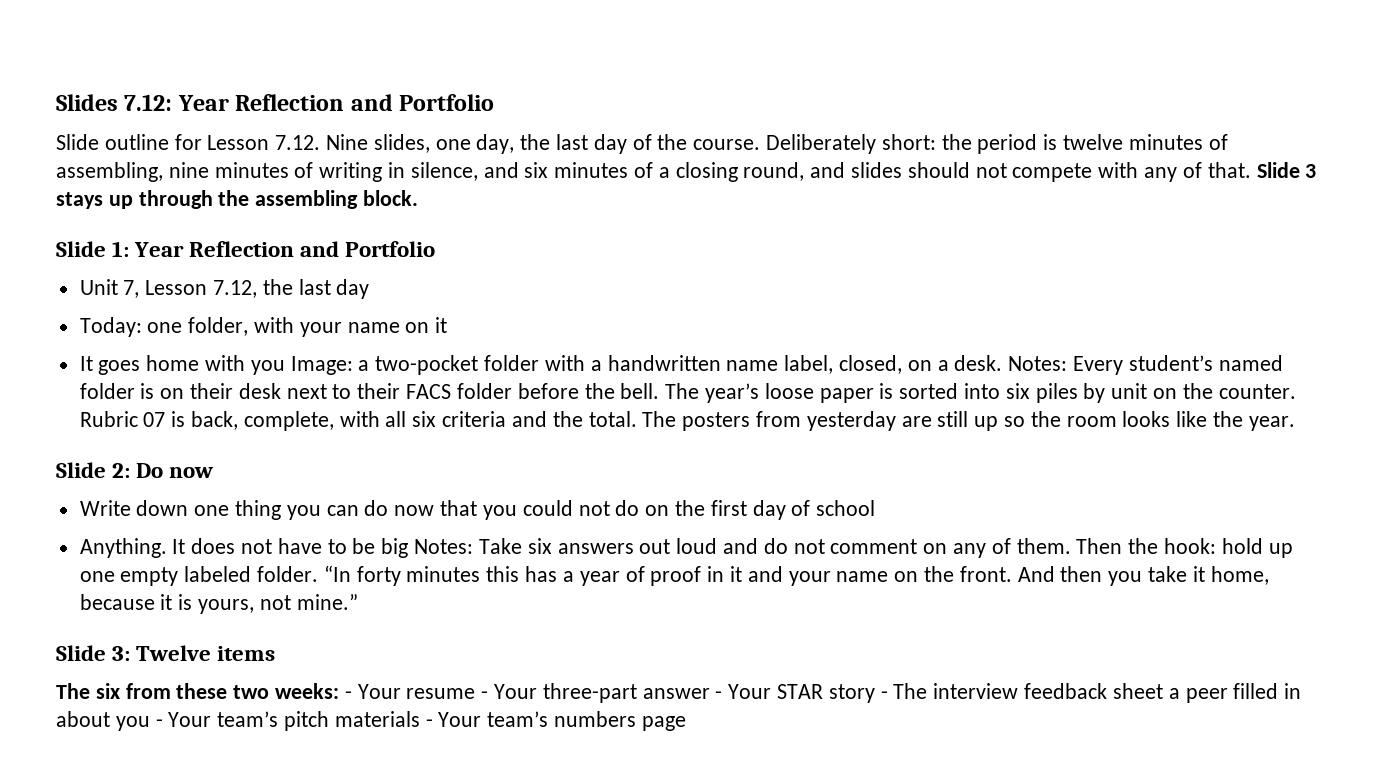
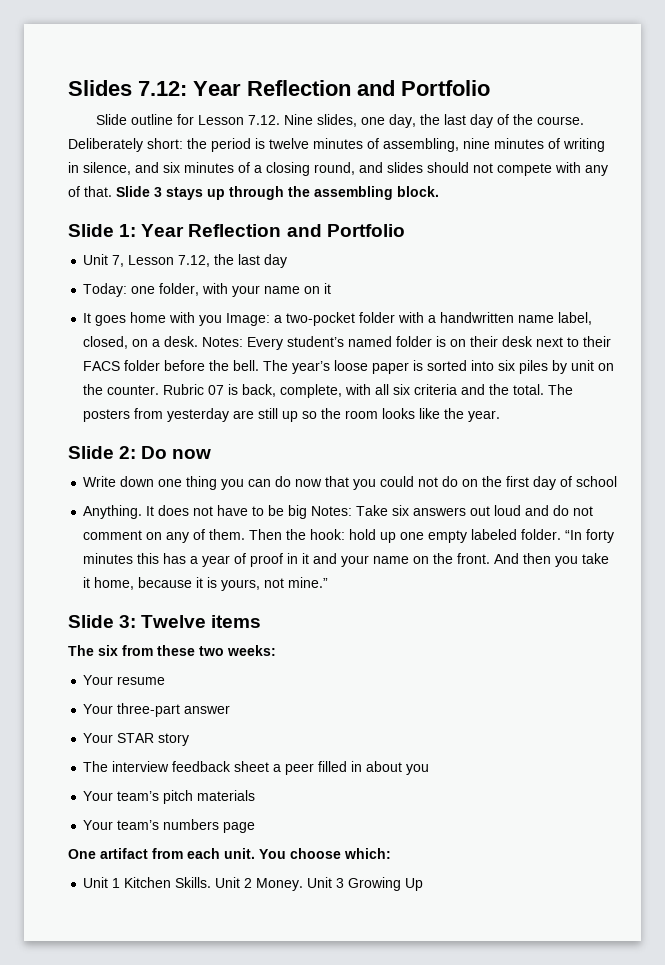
[344,691,352,699] - -> (276, 650) //
[481,691,489,699] - -> (166, 680) //
[715,691,723,699] - -> (231, 709) //
[880,691,888,699] - -> (190, 739) //
[155,719,163,727] - -> (430, 769) //
[425,719,433,727] - -> (256, 795) //
(686, 723) none -> [68,848,391,859] [83,877,424,891] // One artifact from each unit. You choose which: // Unit 1 Kitchen Skills. Unit 2 Money. Unit 3 Growing Up

